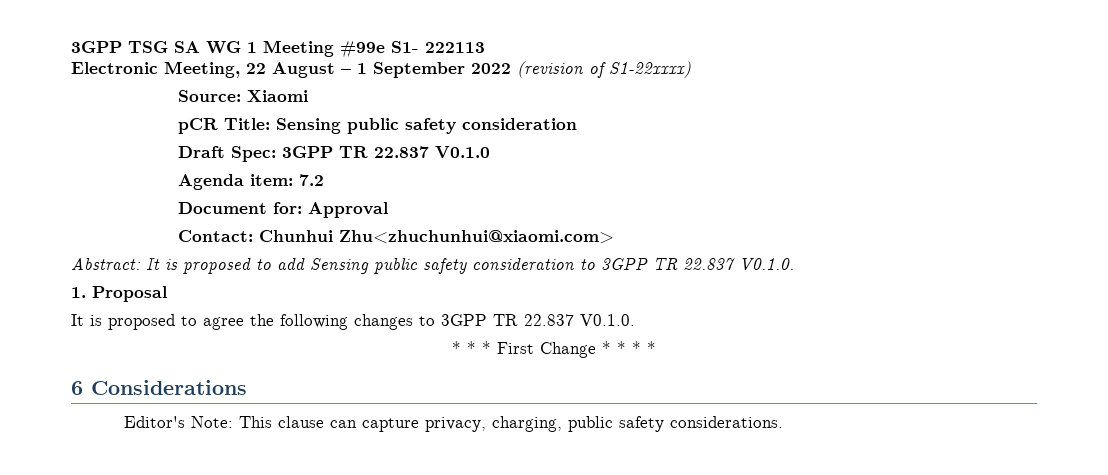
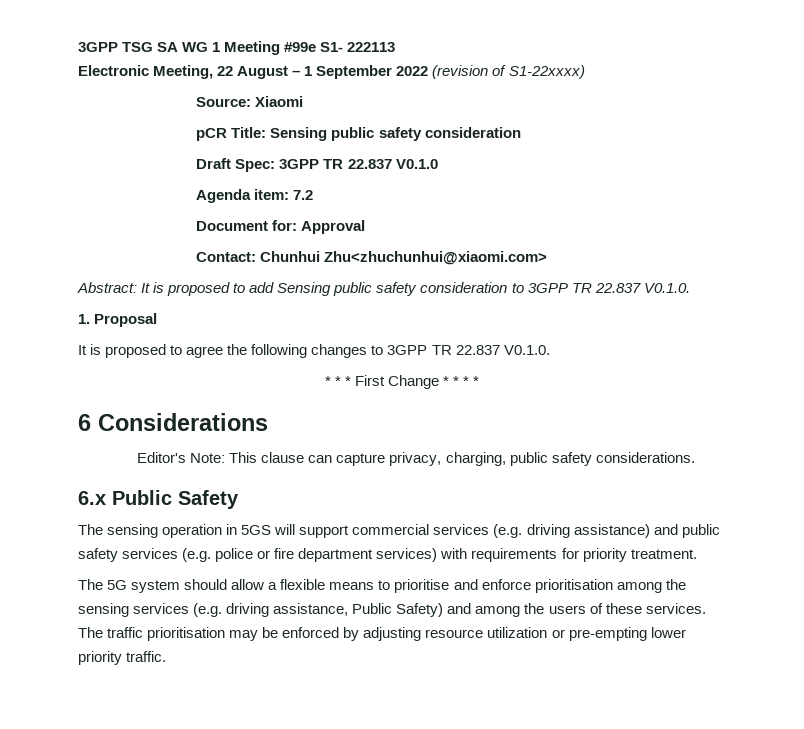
(784, 422) none -> [78,490,239,509] [78,524,720,538] [78,548,697,562] [78,579,686,593] [78,603,706,617] [78,627,686,641] [78,651,167,665] // 6.x Public Safety // The sensing operation in 5GS will support commercial services (e.g. driving assistance) and public safety services (e.g. police or fire department services) with requirements for priority treatment. // The 5G system should allow a flexible means to prioritise and enforce prioritisation among the sensing services (e.g. driving assistance, Public Safety) and among the users of these services. The traffic prioritisation may be enforced by adjusting resource utilization or pre-empting lower priority traffic.

